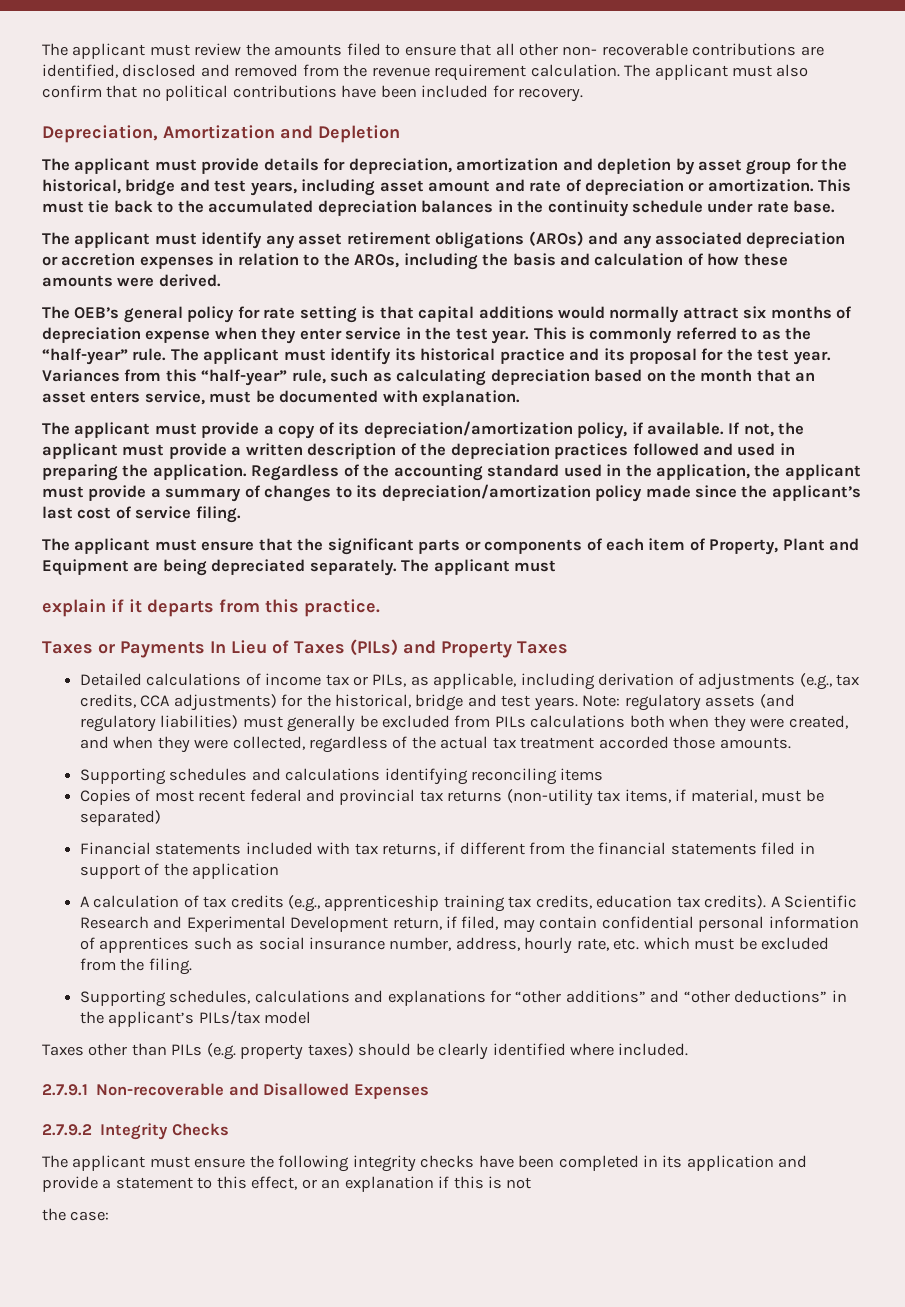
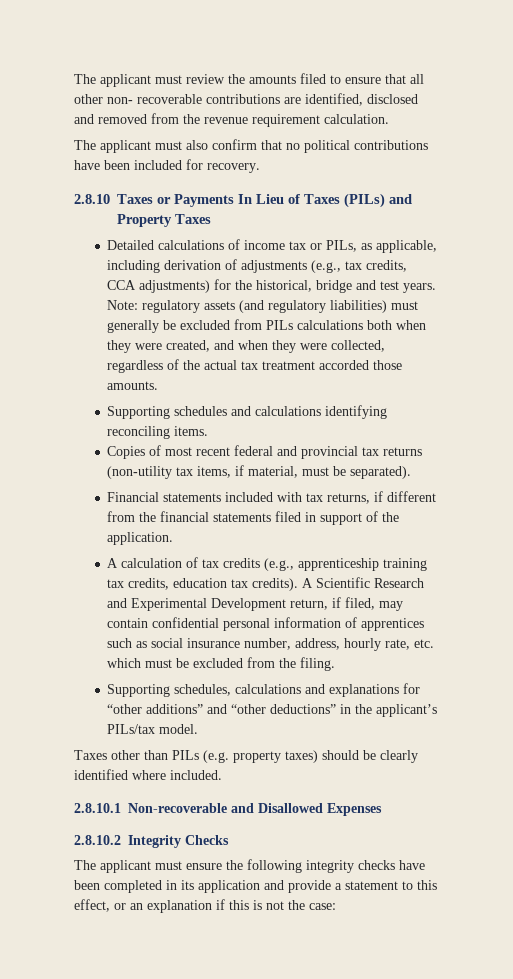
(620, 70) none -> (389, 119) //
[42,125,400,143] [42,158,848,175] [42,179,852,196] [42,200,836,217] [42,231,846,249] [42,253,788,270] [42,274,221,287] [42,306,853,323] [42,327,812,344] [42,348,831,365] [42,369,816,386] [42,390,521,406] [42,421,805,439] [42,443,795,459] [42,464,861,481] [42,484,861,502] [42,506,241,523] [42,538,860,555] [42,559,557,576] [42,599,380,617] Depreciation, Amortization and Depletion // The applicant must provide details for depreciation, amortization and depletion by asset group for the historical, bridge and test years, including asset amount and rate of depreciation or amortization. This must tie back to the accumulated depreciation balances in the continuity schedule under rate base. // The applicant must identify any asset retirement obligations (AROs) and any associated depreciation or accretion expenses in relation to the AROs, including the basis and calculation of how these amounts were derived. // The OEB’s general policy for rate setting is that capital additions would normally attract six months of depreciation expense when they enter service in the test year. This is commonly referred to as the “half-year” rule. The applicant must identify its historical practice and its proposal for the test year. Variances from this “half-year” rule, such as calculating depreciation based on the month that an asset enters service, must be documented with explanation. // The applicant must provide a copy of its depreciation/amortization policy, if available. If not, the applicant must provide a written description of the depreciation practices followed and used in preparing the application. Regardless of the accounting standard used in the application, the applicant must provide a summary of changes to its depreciation/amortization policy made since the applicant’s last cost of service filing. // The applicant must ensure that the significant parts or components of each item of Property, Plant and Equipment are being depreciated separately. The applicant must // explain if it departs from this practice. // -> [74,194,110,204] 2.8.10
[560,768,604,781] items -> [174,426,209,436] items.
[79,810,161,826] separated) -> [350,466,412,479] separated).
[192,863,280,879] application -> [107,532,174,545] application.
[264,1011,312,1024] model -> [159,724,199,734] model.
[42,1084,88,1096] 2.7.9.1 -> [74,803,121,813] 2.8.10.1
[42,1124,92,1136] 2.7.9.2 -> [74,835,121,845] 2.8.10.2
(532, 1183) // -> (284, 905) none

